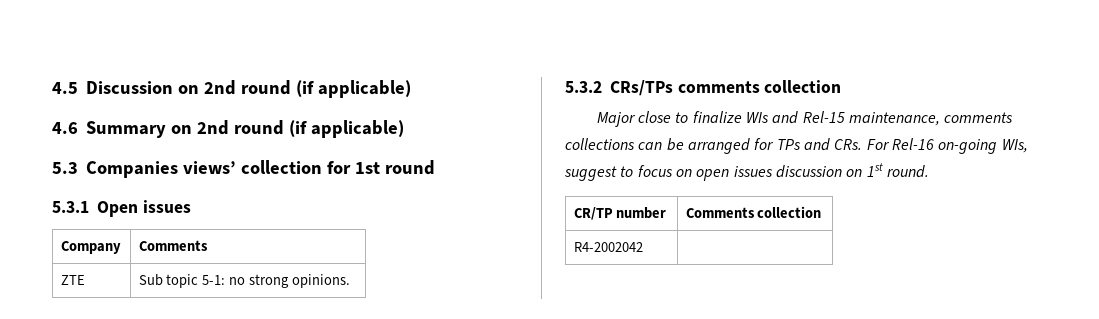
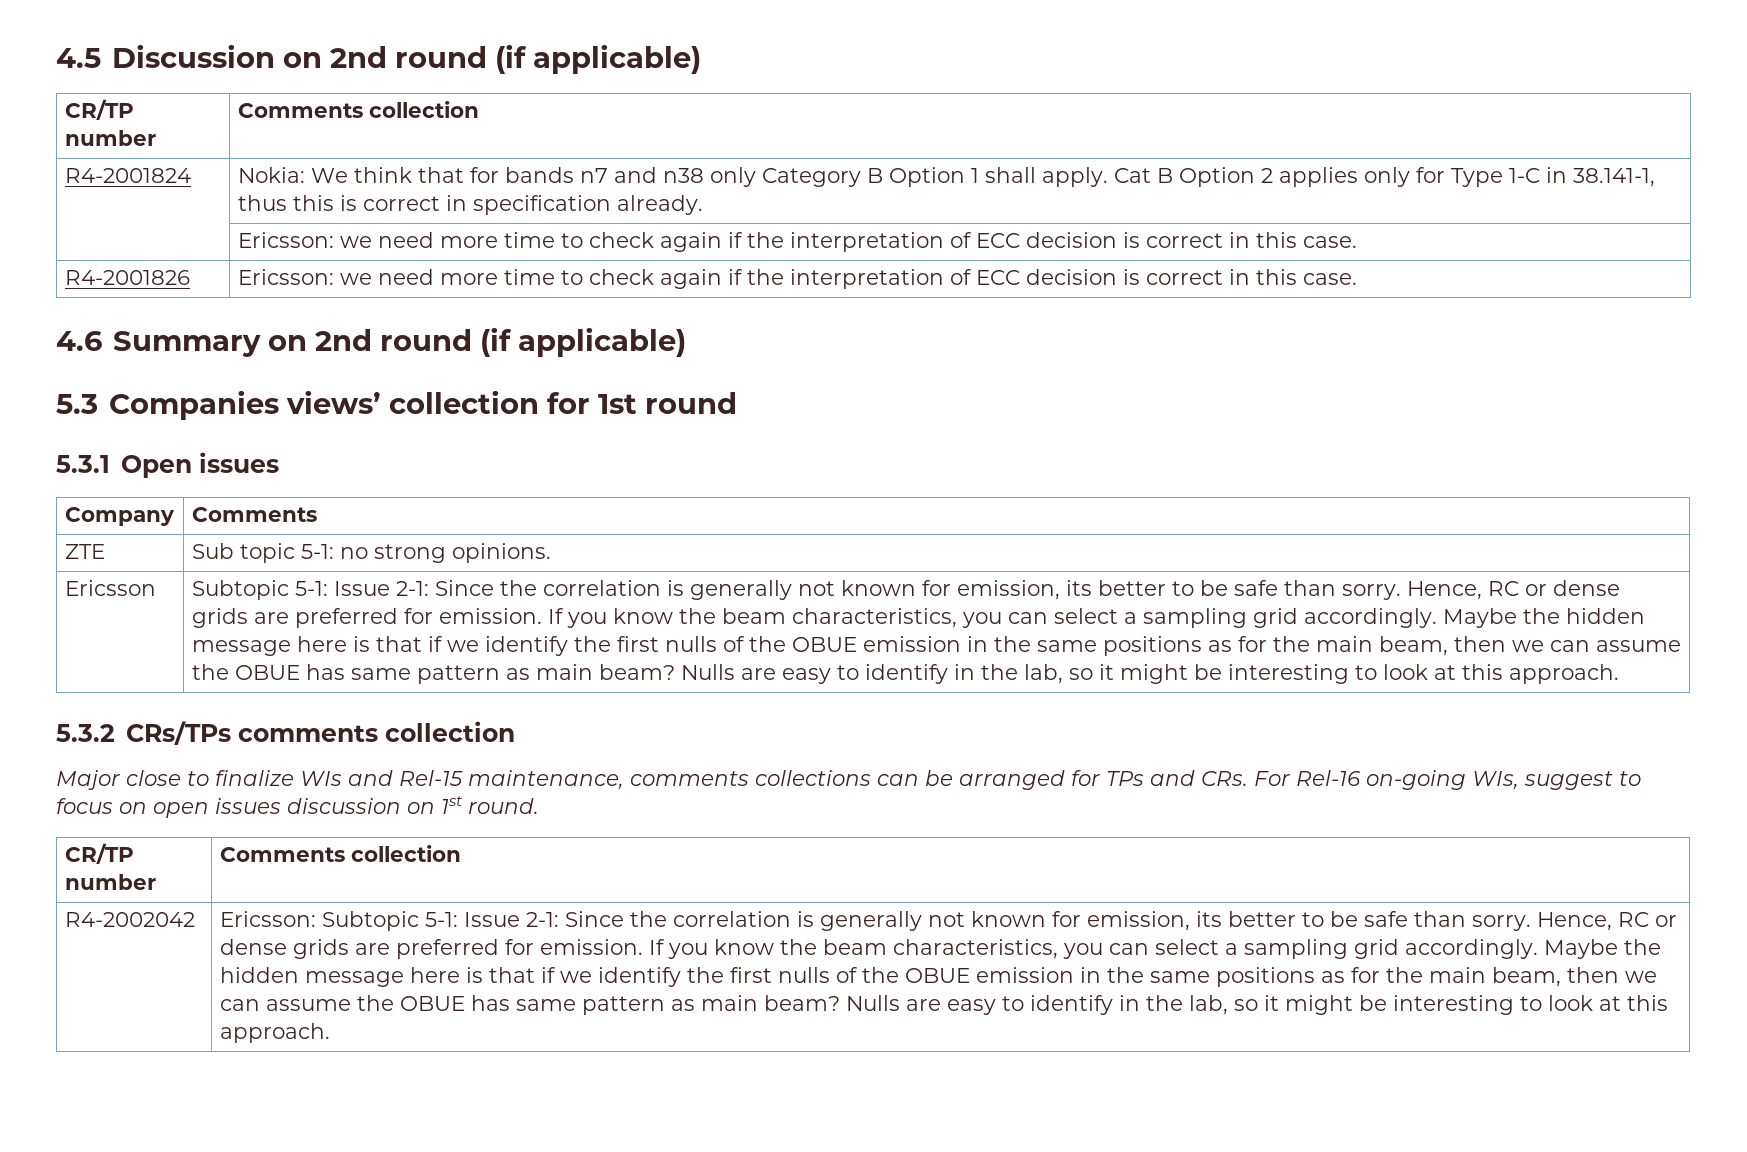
(411, 89) none -> [64,99,134,120] [64,130,156,146] [237,101,479,118] [64,168,191,183] [237,167,1655,187] [237,195,703,215] [237,232,1357,252] [64,270,190,285] [237,269,1357,289] // CR/TP number | Comments collection // R4-2001824 | Nokia: We think that for bands n7 and n38 only Category B Option 1 shall apply. Cat B Option 2 applies only for Type 1-C in 38.141-1, thus this is correct in specification already. // | Ericsson: we need more time to check again if the interpretation of ECC decision is correct in this case. // R4-2001826 | Ericsson: we need more time to check again if the interpretation of ECC decision is correct in this case.
(351, 281) none -> [64,580,156,596] [191,580,1620,600] [191,608,1645,628] [191,636,1681,656] [191,664,1619,684] // Ericsson | Subtopic 5-1: Issue 2-1: Since the correlation is generally not known for emission, its better to be safe than sorry. Hence, RC or dense grids are preferred for emission. If you know the beam characteristics, you can select a sampling grid accordingly. Maybe the hidden message here is that if we identify the first nulls of the OBUE emission in the same positions as for the main beam, then we can assume the OBUE has same pattern as main beam? Nulls are easy to identify in the lab, so it might be interesting to look at this approach.
(643, 247) none -> [219,911,1677,931] [219,939,1661,959] [219,967,1657,987] [219,995,1668,1015] [219,1023,330,1043] Ericsson: Subtopic 5-1: Issue 2-1: Since the correlation is generally not known for emission, its better to be safe than sorry. Hence, RC or dense grids are preferred for emission. If you know the beam characteristics, you can select a sampling grid accordingly. Maybe the hidden message here is that if we identify the first nulls of the OBUE emission in the same positions as for the main beam, then we can assume the OBUE has same pattern as main beam? Nulls are easy to identify in the lab, so it might be interesting to look at this approach.

